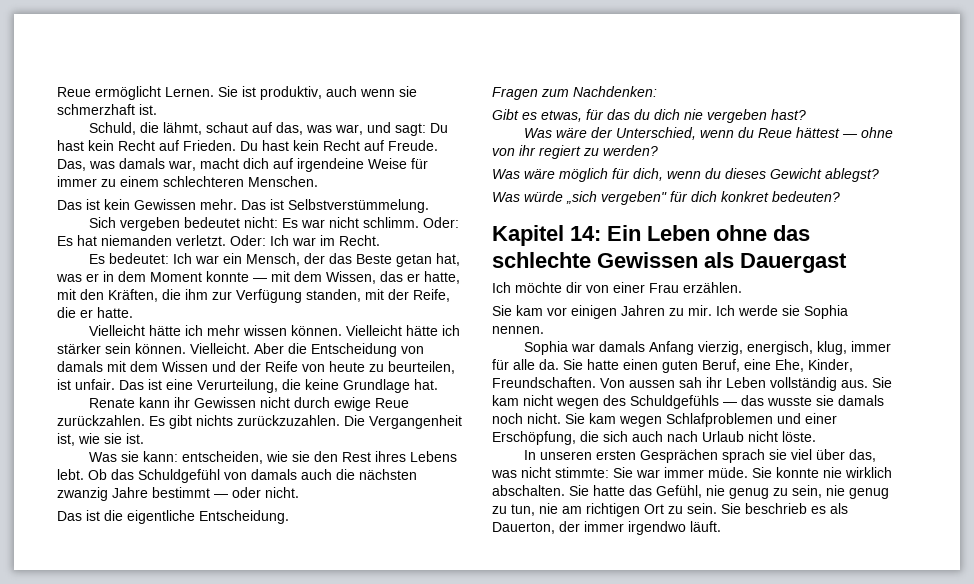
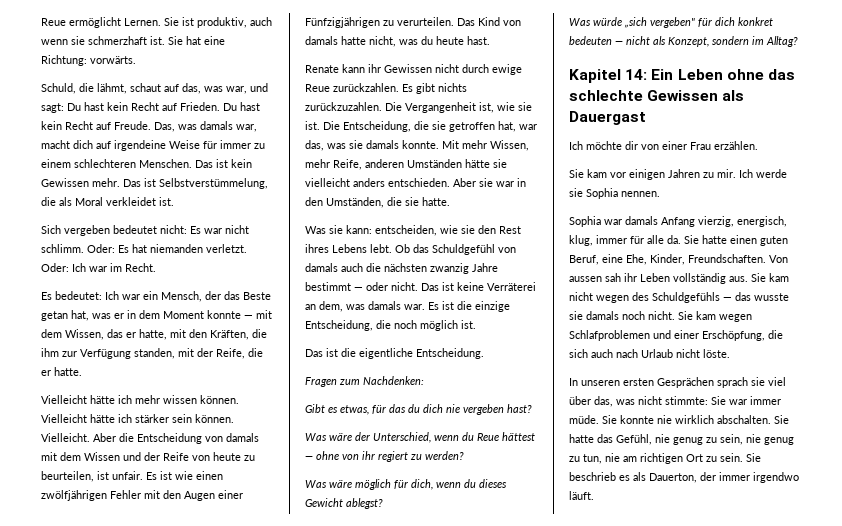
(157, 109) none -> [168,36,225,45] [41,55,136,66] Sie hat eine Richtung: vorwärts.
(318, 181) // -> (192, 163) none
[288,199,429,213] Selbstverstümmelung. -> [159,178,268,189] [41,197,174,206] Selbstverstümmelung, die als Moral verkleidet ist.
[119,379,438,393] Das ist eine Verurteilung, die keine Grundlage hat. -> [146,471,223,480] [41,490,243,501] [305,17,521,28] [305,36,490,47] Es ist wie einen zwölfjährigen Fehler mit den Augen einer Fünfzigjährigen zu verurteilen. Das Kind von damals hatte nicht, was du heute hast.
(144, 438) none -> [323,121,537,132] [305,140,529,151] [305,159,507,170] [305,178,526,187] [305,197,450,208] Die Entscheidung, die sie getroffen hat, war das, was sie damals konnte. Mit mehr Wissen, mehr Reife, anderen Umständen hätte sie vielleicht anders entschieden. Aber sie war in den Umständen, die sie hatte.
(299, 492) none -> [421,282,536,291] [305,301,510,312] [305,320,476,331] Das ist keine Verräterei an dem, was damals war. Es ist die einzige Entscheidung, die noch möglich ist.
[772,191,840,202] bedeuten? -> [569,36,798,47] bedeuten — nicht als Konzept, sondern im Alltag?

